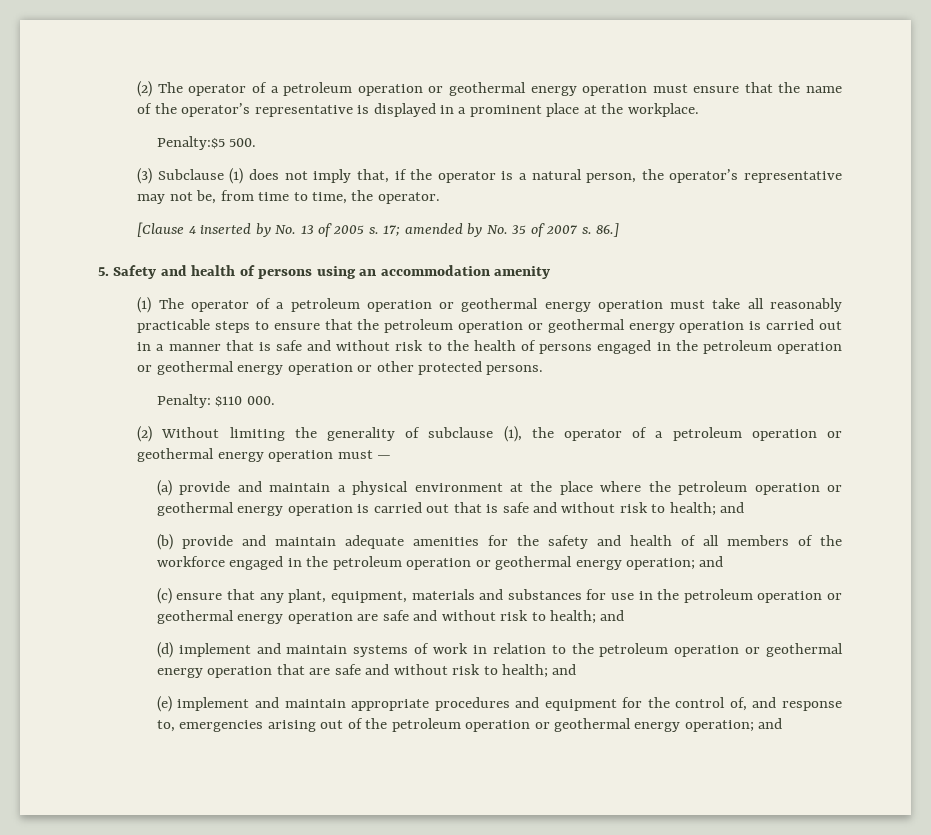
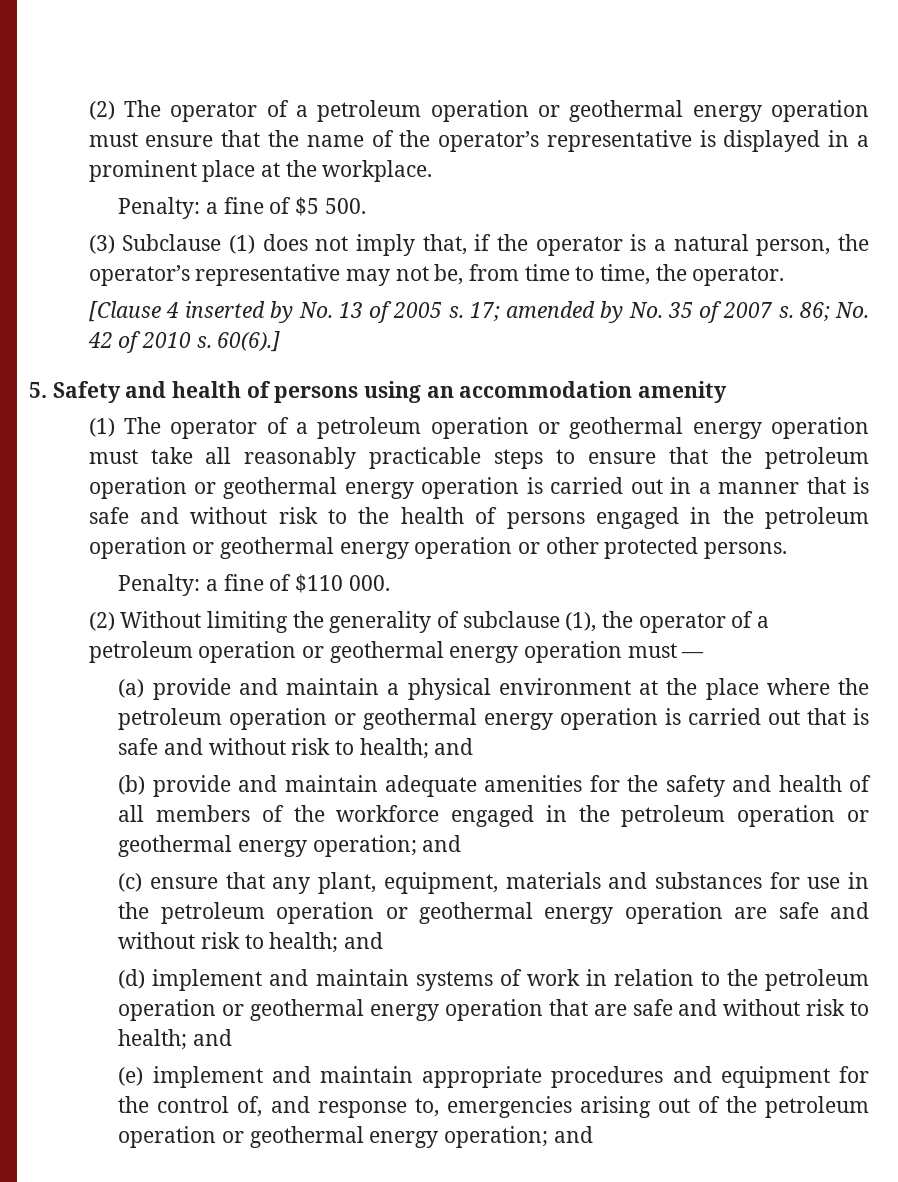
[156,136,225,150] Penalty:$5 -> [118,197,320,219] Penalty: a fine of $5
[595,223,619,237] 86.] -> [799,302,869,321] [87,331,281,353] 86; No. 42 of 2010 s. 60(6).]
(211, 401) none -> [206,574,292,591] a fine of

